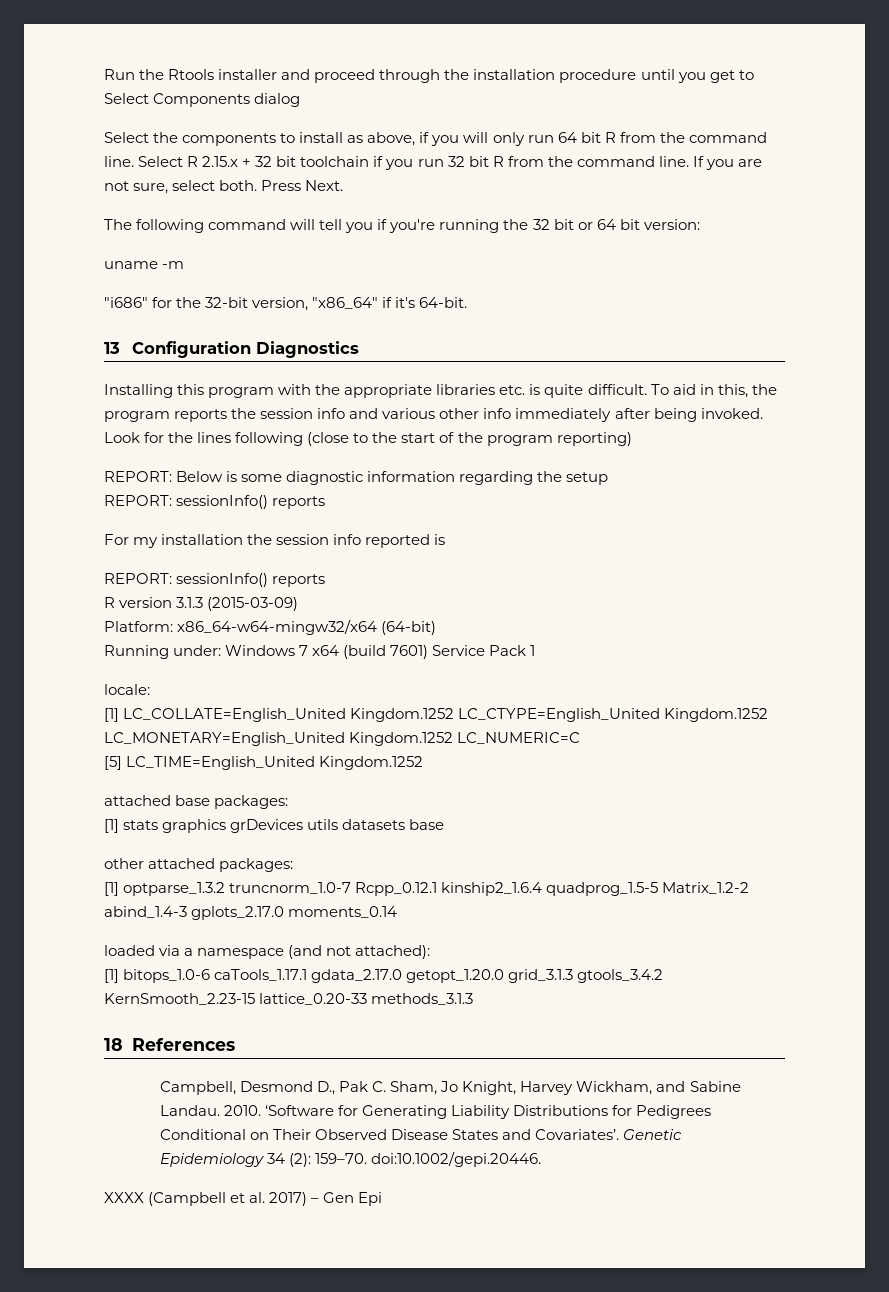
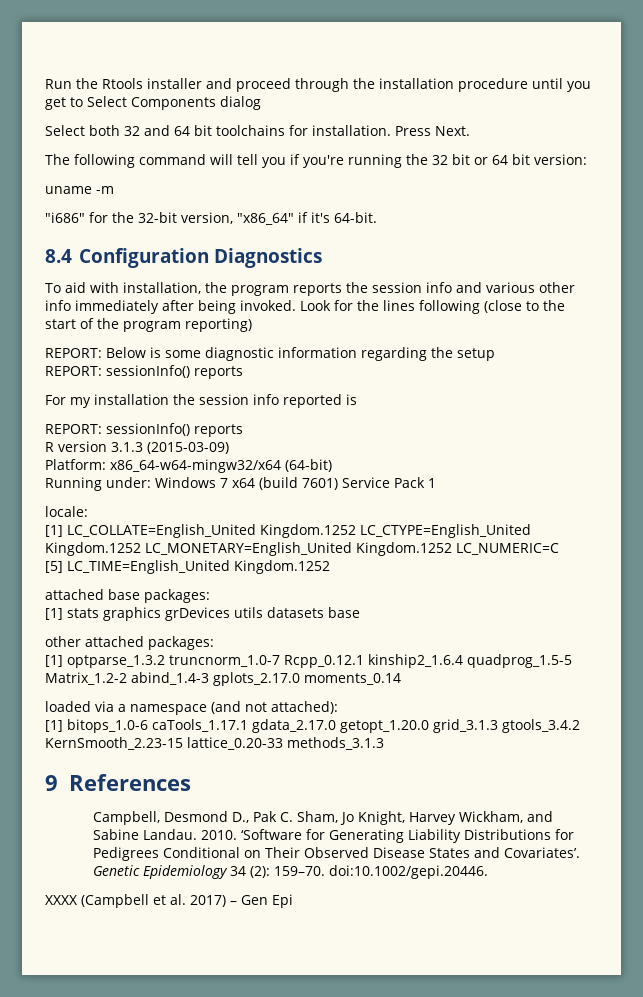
[153,132,767,146] [104,156,762,170] [104,180,258,194] the components to install as above, if you will only run 64 bit R from the command line. Select R 2.15.x + 32 bit toolchain if you run 32 bit R from the command line. If you are not sure, select both. -> [89,125,391,136] both 32 and 64 bit toolchains for installation.
[104,342,120,354] 13 -> [45,249,72,263] 8.4
[104,384,748,398] Installing this program with the appropriate libraries etc. is quite difficult. To aid in this, -> [45,282,201,294] To aid with installation,
[104,1038,123,1051] 18 -> [45,775,58,791] 9

